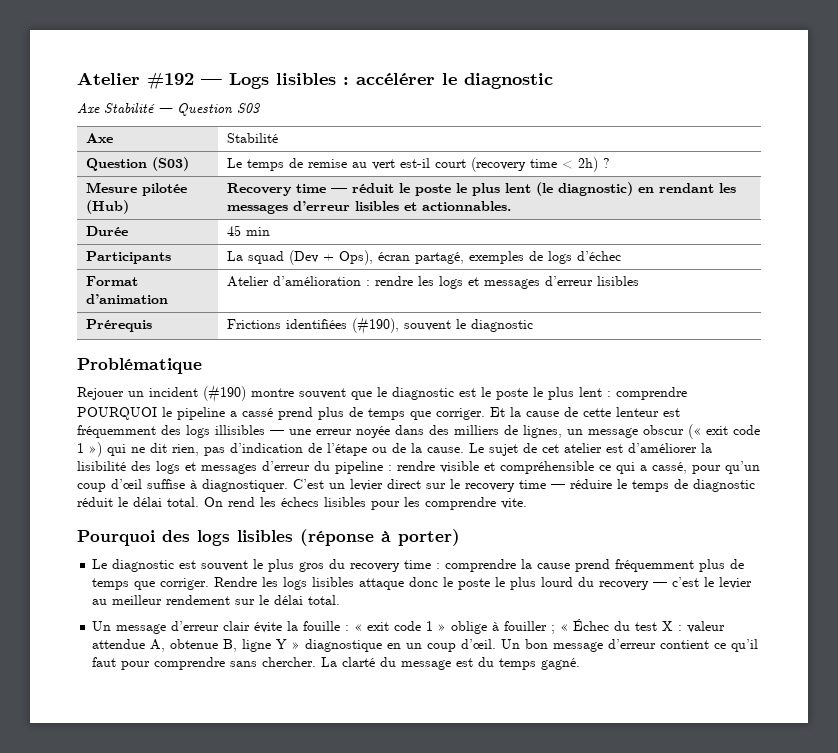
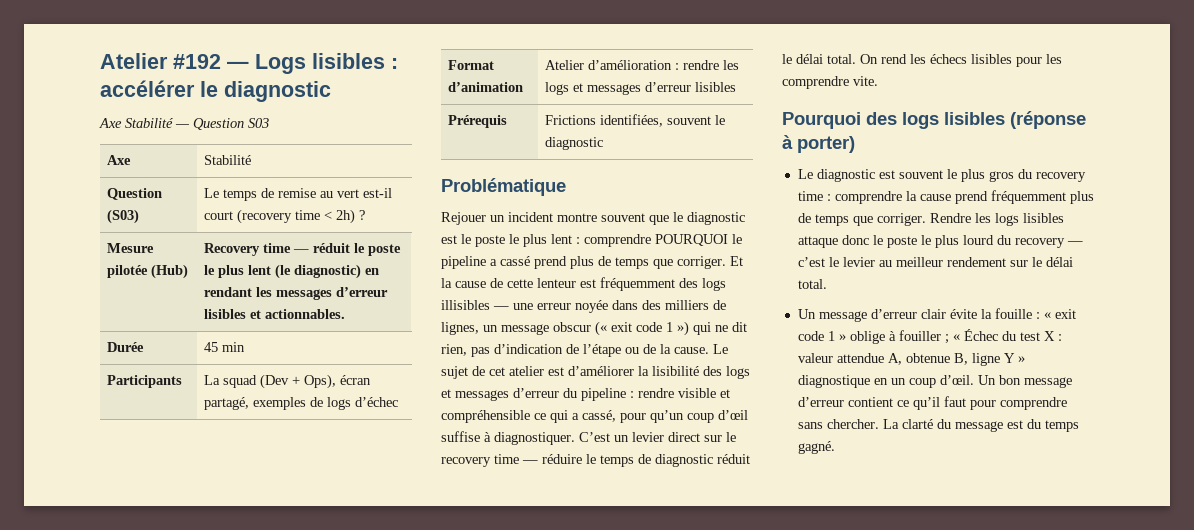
[286,317,400,335] identifiées (#190), -> [600,114,664,127] identifiées,
[203,385,246,403] (#190) -> (553, 217) none

